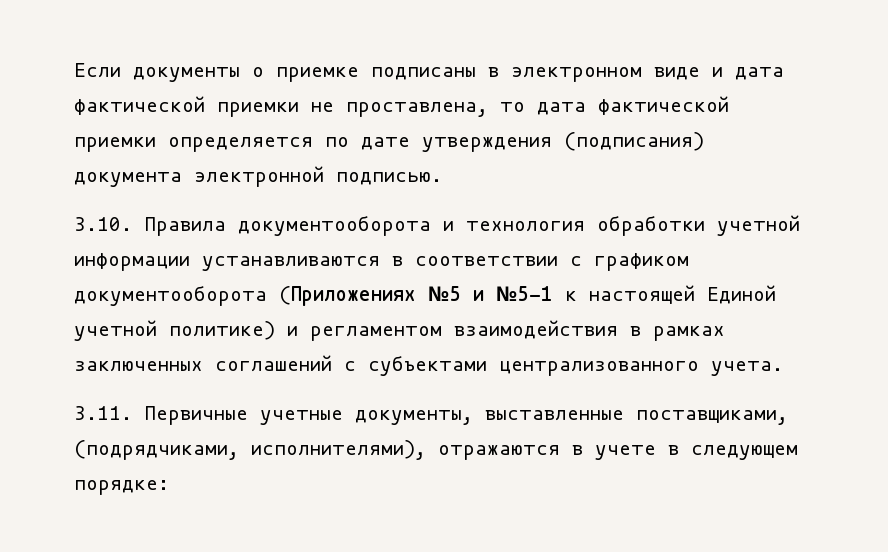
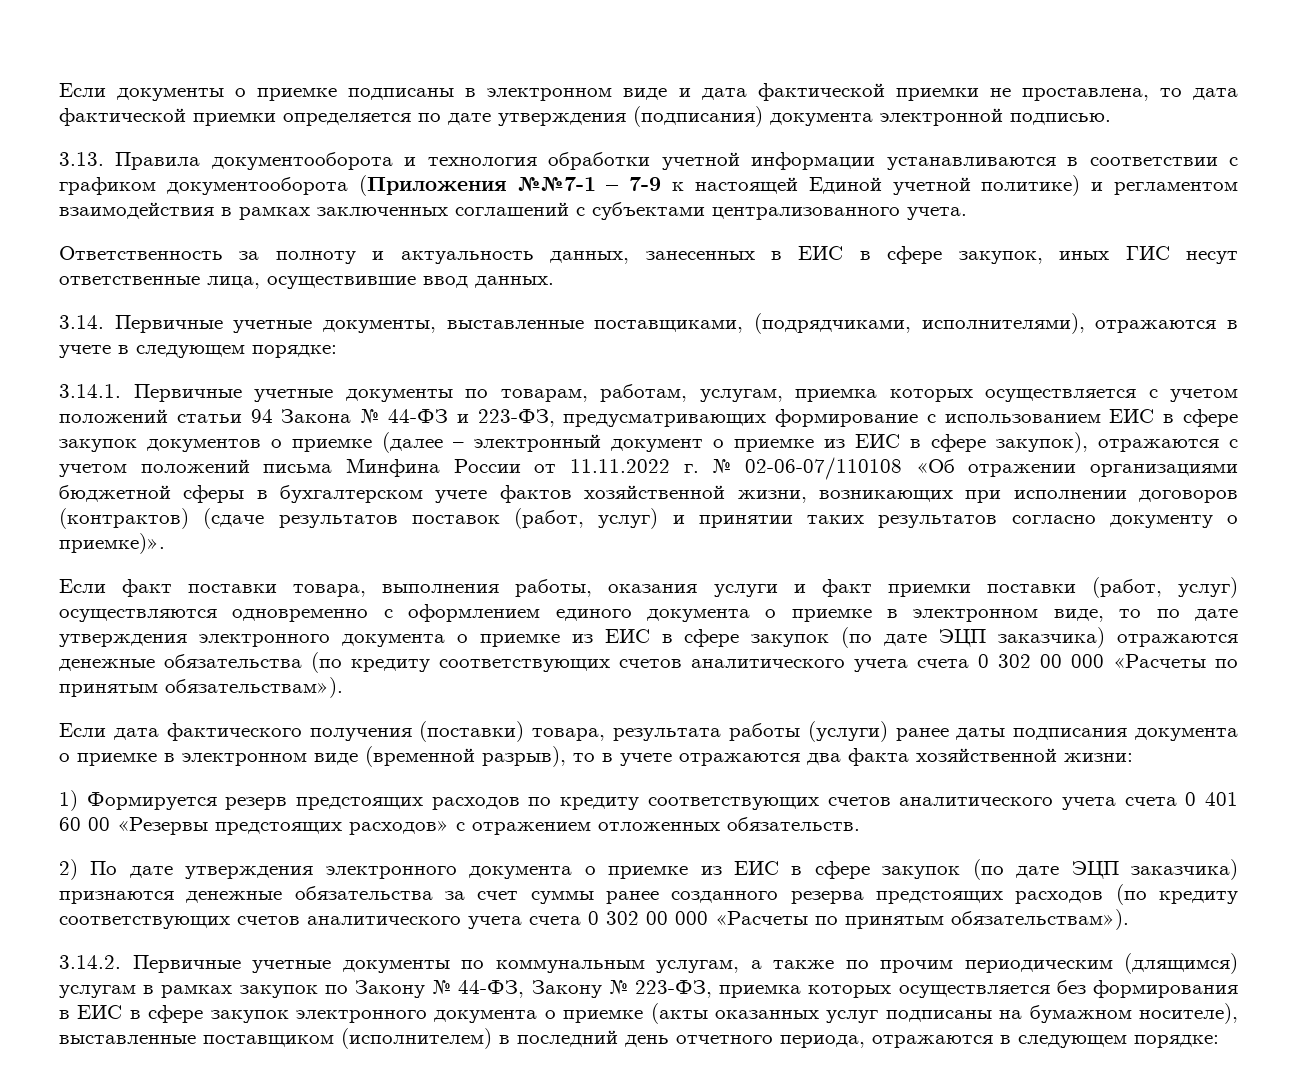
[74,217,132,231] 3.10. -> [59,152,104,166] 3.13.
[279,286,553,306] (Приложениях №5 и №5-1 -> [358,175,662,196] (Приложения №№7-1 – 7-9
[74,406,132,420] 3.11. -> [59,246,1238,264] [59,276,554,289] [59,315,104,329] Ответственность за полноту и актуальность данных, занесенных в ЕИС в сфере закупок, иных ГИС несут ответственные лица, осуществившие ввод данных. // 3.14.
(169, 487) none -> [59,384,1238,402] [59,409,1238,427] [59,432,1238,453] [59,457,1238,480] [59,485,1238,503] [59,508,1238,529] [59,533,165,554] [59,577,1239,598] [59,604,1238,622] [59,627,1239,648] [59,652,1238,673] [59,677,343,698] [59,721,1239,742] [59,746,1133,767] [59,790,1238,811] [59,817,860,835] [59,859,1238,880] [59,884,1238,905] [59,909,1129,930] [59,953,1238,974] [59,980,1239,998] [59,1003,1238,1024] [59,1028,1219,1049] // 3.14.1. Первичные учетные документы по товарам, работам, услугам, приемка которых осуществляется с учетом положений статьи 94 Закона № 44-ФЗ и 223-ФЗ, предусматривающих формирование с использованием ЕИС в сфере закупок документов о приемке (далее – электронный документ о приемке из ЕИС в сфере закупок), отражаются с учетом положений письма Минфина России от 11.11.2022 г. № 02-06-07/110108 «Об отражении организациями бюджетной сферы в бухгалтерском учете фактов хозяйственной жизни, возникающих при исполнении договоров (контрактов) (сдаче результатов поставок (работ, услуг) и принятии таких результатов согласно документу о приемке)». // Если факт поставки товара, выполнения работы, оказания услуги и факт приемки поставки (работ, услуг) осуществляются одновременно с оформлением единого документа о приемке в электронном виде, то по дате утверждения электронного документа о приемке из ЕИС в сфере закупок (по дате ЭЦП заказчика) отражаются денежные обязательства (по кредиту соответствующих счетов аналитического учета счета 0 302 00 000 «Расчеты по принятым обязательствам»). // Если дата фактического получения (поставки) товара, результата работы (услуги) ранее даты подписания документа о приемке в электронном виде (временной разрыв), то в учете отражаются два факта хозяйственной жизни: // 1) Формируется резерв предстоящих расходов по кредиту соответствующих счетов аналитического учета счета 0 401 60 00 «Резервы предстоящих расходов» с отражением отложенных обязательств. // 2) По дате утверждения электронного документа о приемке из ЕИС в сфере закупок (по дате ЭЦП заказчика) признаются денежные обязательства за счет суммы ранее созданного резерва предстоящих расходов (по кредиту соответствующих счетов аналитического учета счета 0 302 00 000 «Расчеты по принятым обязательствам»). // 3.14.2. Первичные учетные документы по коммунальным услугам, а также по прочим периодическим (длящимся) услугам в рамках закупок по Закону № 44-ФЗ, Закону № 223-ФЗ, приемка которых осуществляется без формирования в ЕИС в сфере закупок электронного документа о приемке (акты оказанных услуг подписаны на бумажном носителе), выставленные поставщиком (исполнителем) в последний день отчетного периода, отражаются в следующем порядке:

